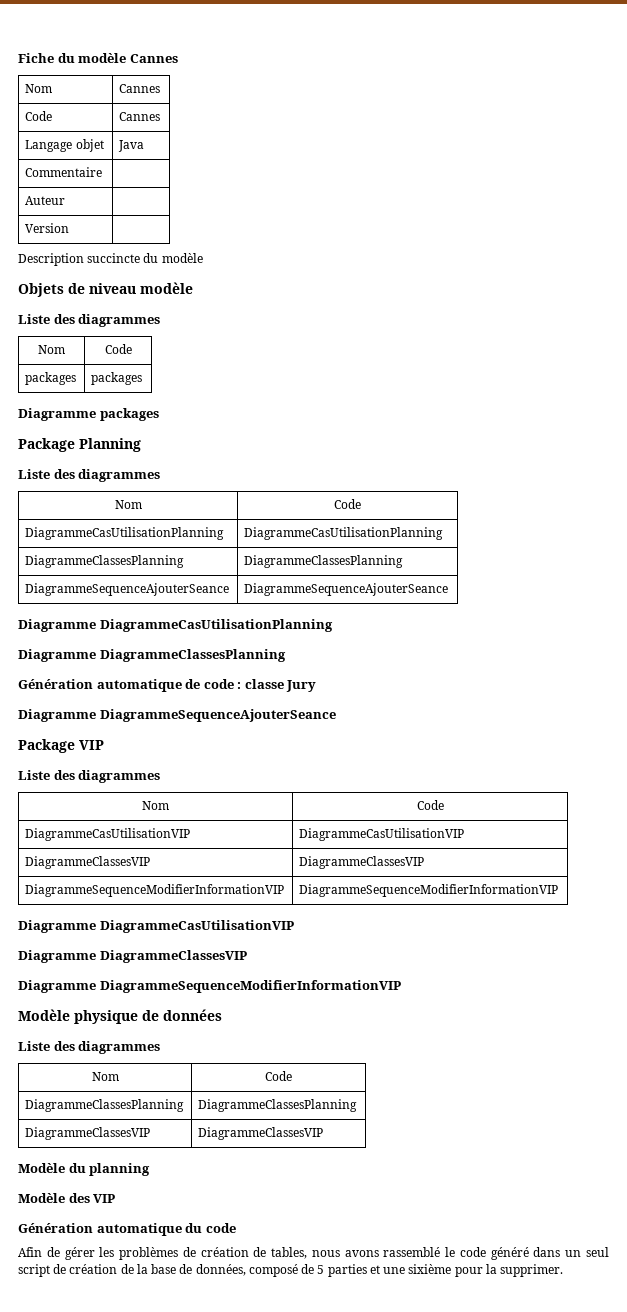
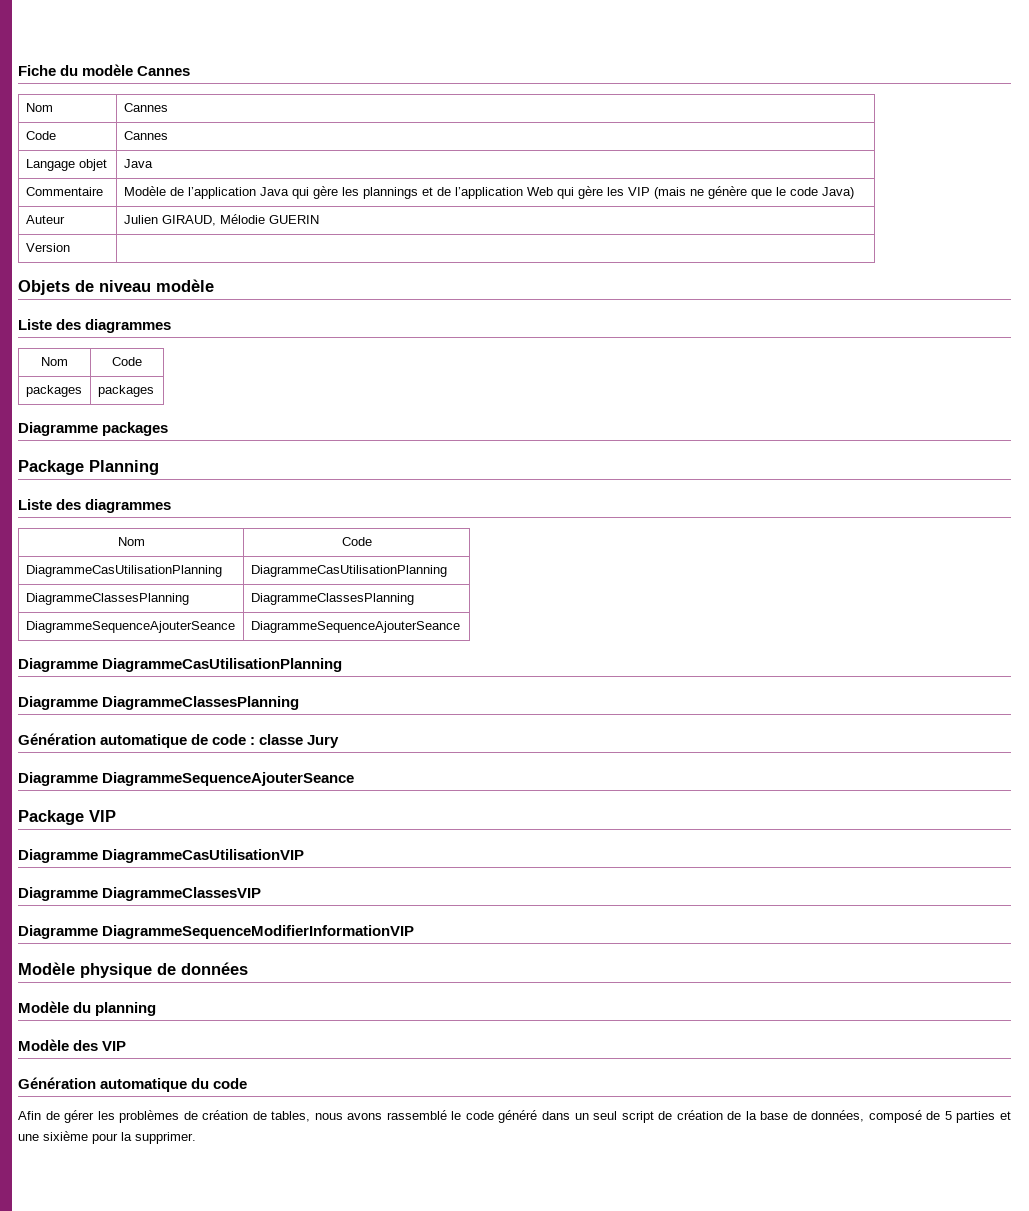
[25,196,66,205] [25,223,70,233] [18,253,203,266] // Auteur | // Version | // Description succincte du modèle -> [123,186,854,199] [25,215,65,224] [123,214,319,226] [25,243,70,252] Modèle de l’application Java qui gère les plannings et de l’application Web qui gère les VIP (mais ne génère que le code Java) // Auteur | Julien GIRAUD, Mélodie GUERIN // Version |
[18,770,161,783] [142,801,169,810] [416,800,444,810] [25,828,191,841] [299,828,465,841] [25,856,151,869] [299,856,425,869] [25,884,285,897] [299,884,559,897] // Liste des diagrammes // Nom | Code // DiagrammeCasUtilisationVIP | DiagrammeCasUtilisationVIP // DiagrammeClassesVIP | DiagrammeClassesVIP // DiagrammeSequenceModifierInformationVIP | DiagrammeSequenceModifierInformationVIP -> (116, 816) none
[18,1041,161,1054] [91,1072,119,1081] [265,1071,292,1081] [25,1099,185,1112] [198,1099,358,1112] [25,1127,151,1140] [198,1127,324,1140] // Liste des diagrammes // Nom | Code // DiagrammeClassesPlanning | DiagrammeClassesPlanning // DiagrammeClassesVIP | DiagrammeClassesVIP -> (248, 968) none

